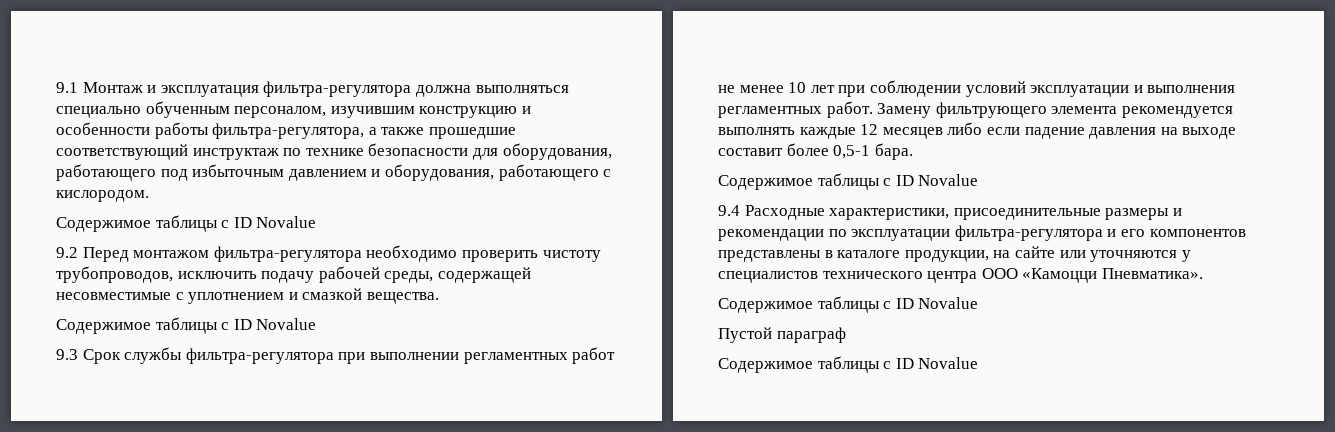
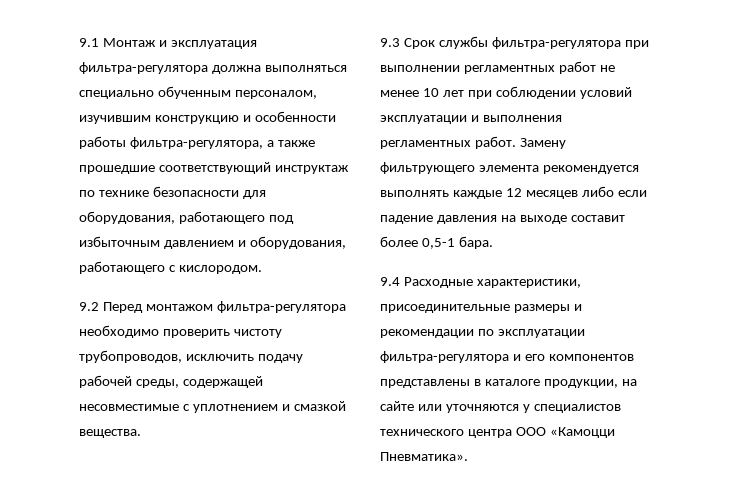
[56,215,317,232] // Содержимое таблицы с ID Novalue -> (262, 269) none
[56,317,317,334] // Содержимое таблицы с ID Novalue -> (141, 433) none
[718,173,979,190] // Содержимое таблицы с ID Novalue -> (493, 242) none
[718,296,979,313] [718,327,846,343] [718,356,979,373] // Содержимое таблицы с ID Novalue // Пустой параграф // Содержимое таблицы с ID Novalue -> (468, 456) none

